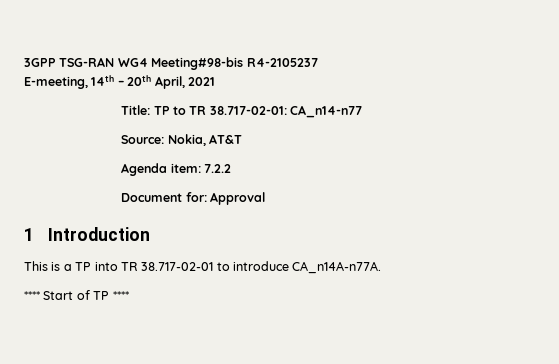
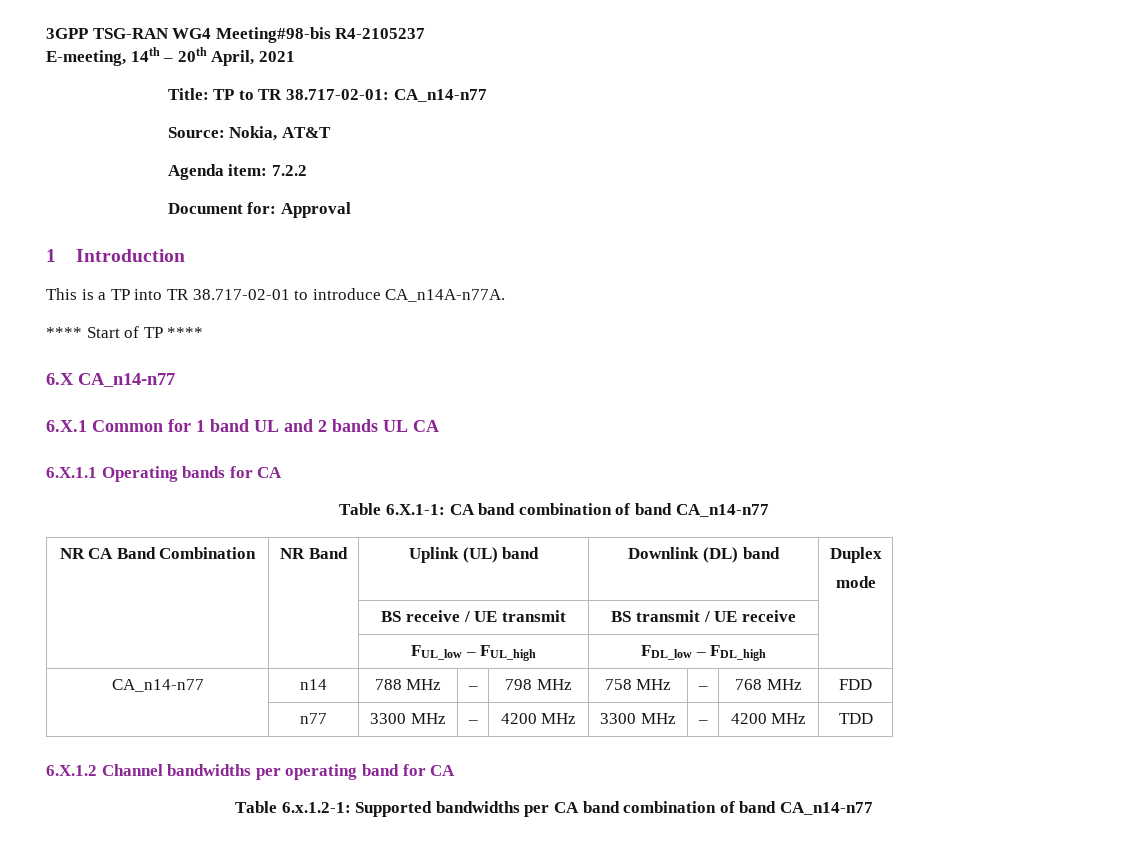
(129, 295) none -> [46,373,175,387] [46,419,439,432] [46,466,283,482] [339,503,769,517] [59,547,257,559] [280,547,348,559] [408,547,540,563] [628,547,780,563] [829,547,882,563] [835,576,876,588] [381,610,566,622] [611,610,796,622] [410,645,537,661] [640,645,767,661] [111,679,204,692] [300,679,327,690] [374,679,442,690] [467,686,478,690] [505,679,572,690] [604,679,672,690] [697,686,708,690] [735,679,802,690] [839,679,872,690] [300,713,327,724] [370,713,446,724] [467,720,478,724] [500,713,577,724] [600,713,676,724] [697,720,708,724] [730,713,807,724] [838,713,873,724] [46,764,456,780] [235,801,873,817] // 6.X CA_n14-n77 // 6.X.1 Common for 1 band UL and 2 bands UL CA // 6.X.1.1 Operating bands for CA // Table 6.X.1-1: CA band combination of band CA_n14-n77 // NR CA Band Combination | NR Band | Uplink (UL) band | Downlink (DL) band | Duplex // mode // | | BS receive / UE transmit | BS transmit / UE receive | // | | FUL_low – FUL_high | FDL_low – FDL_high | // CA_n14-n77 | n14 | 788 MHz | – | 798 MHz | 758 MHz | – | 768 MHz | FDD // | n77 | 3300 MHz | – | 4200 MHz | 3300 MHz | – | 4200 MHz | TDD // 6.X.1.2 Channel bandwidths per operating band for CA // Table 6.x.1.2-1: Supported bandwidths per CA band combination of band CA_n14-n77

